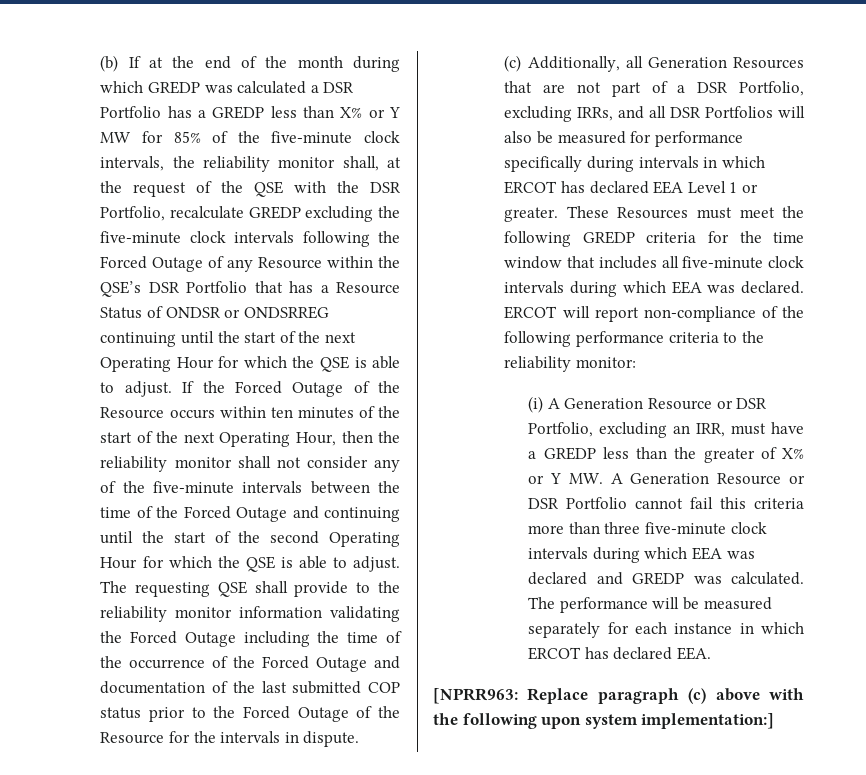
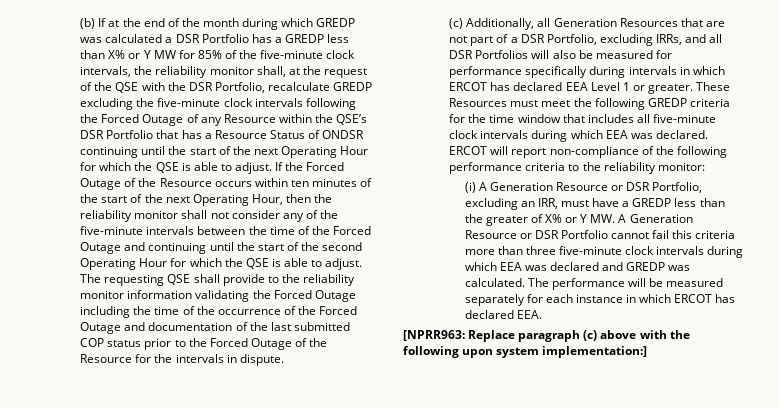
[224,306,329,319] or ONDSRREG -> (365, 134) none

